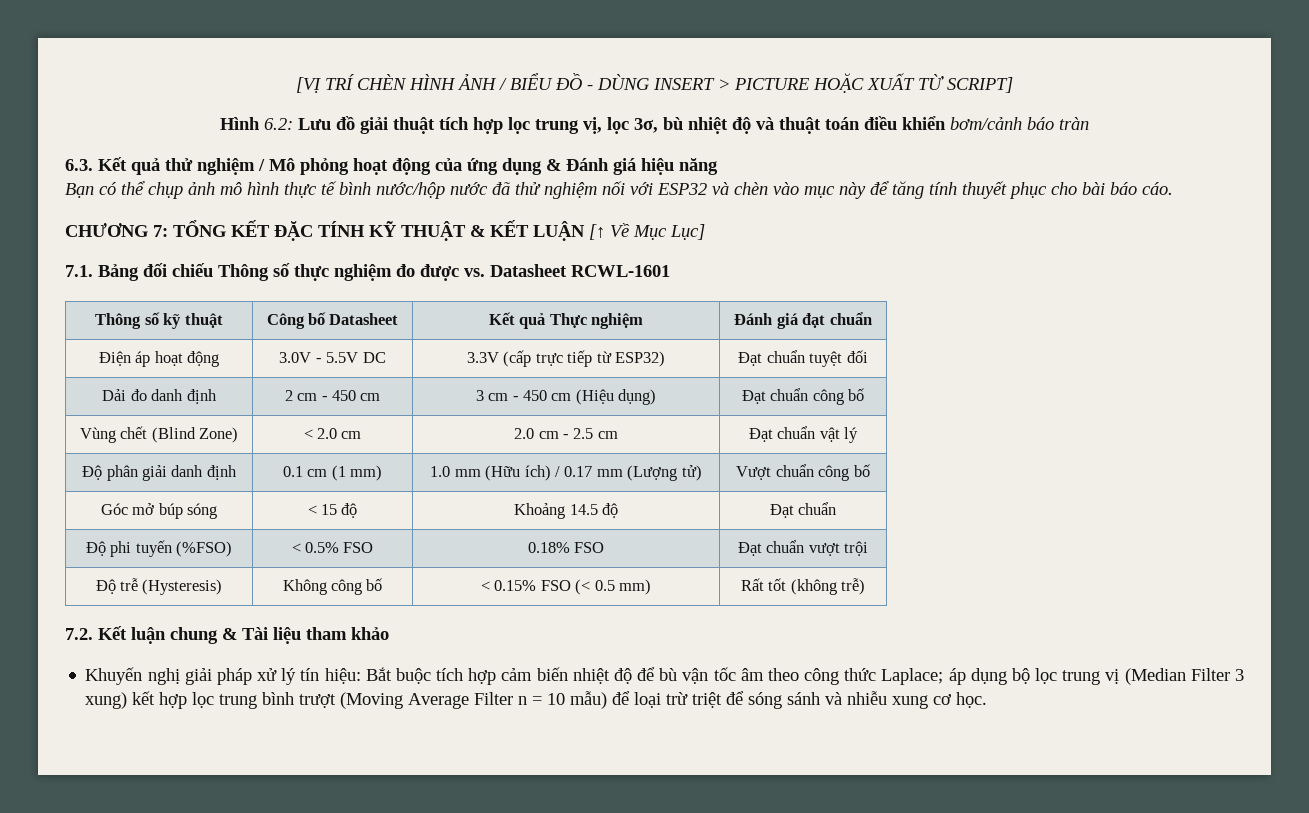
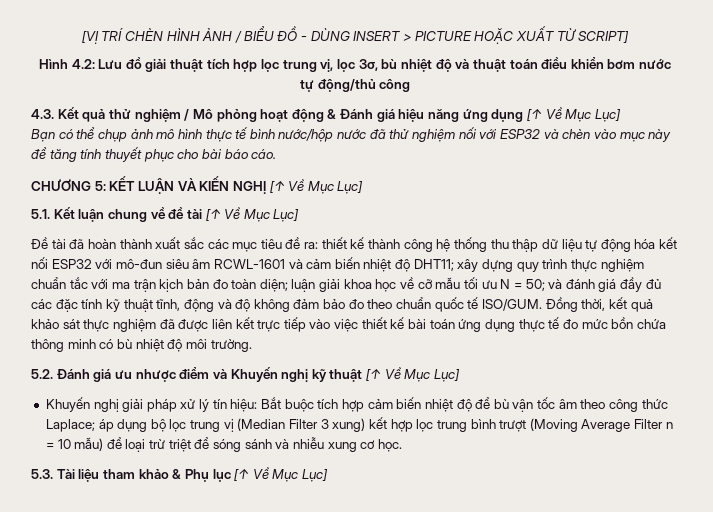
[264,118,293,130] 6.2: -> [71,59,95,69] 4.2:
[950,117,1089,130] [65,159,93,171] bơm/cảnh báo tràn // 6.3. -> [607,59,672,69] [299,79,411,92] [31,109,54,119] bơm nước tự động/thủ công // 4.3.
[435,158,542,175] của ứng dụng -> (324, 115) none
(718, 166) none -> [462,107,621,122] ứng dụng [↑ Về Mục Lục]
[153,220,705,241] [65,263,670,281] [95,312,223,329] [266,312,399,329] [488,312,644,329] [734,312,872,329] [98,351,220,367] [279,352,386,363] [466,350,666,367] [738,350,868,367] [102,389,217,404] [284,390,381,401] [475,389,657,405] [741,388,865,405] [79,426,239,443] [303,428,362,439] [514,428,618,439] [748,426,859,443] [82,465,237,481] [282,465,383,481] [430,465,702,481] [736,464,870,481] [100,503,218,519] [307,503,358,518] [514,503,618,519] [769,502,837,518] [85,540,233,557] [291,542,374,553] [527,542,605,553] [737,540,869,556] [95,578,223,595] [282,578,383,595] [480,579,652,595] [740,578,866,595] [65,626,389,644] 7: TỔNG KẾT ĐẶC TÍNH KỸ THUẬT & KẾT LUẬN [↑ Về Mục Lục] // 7.1. Bảng đối chiếu Thông số thực nghiệm đo được vs. Datasheet RCWL-1601 // Thông số kỹ thuật | Công bố Datasheet | Kết quả Thực nghiệm | Đánh giá đạt chuẩn // Điện áp hoạt động | 3.0V - 5.5V DC | 3.3V (cấp trực tiếp từ ESP32) | Đạt chuẩn tuyệt đối // Dải đo danh định | 2 cm - 450 cm | 3 cm - 450 cm (Hiệu dụng) | Đạt chuẩn công bố // Vùng chết (Blind Zone) | < 2.0 cm | 2.0 cm - 2.5 cm | Đạt chuẩn vật lý // Độ phân giải danh định | 0.1 cm (1 mm) | 1.0 mm (Hữu ích) / 0.17 mm (Lượng tử) | Vượt chuẩn công bố // Góc mở búp sóng | < 15 độ | Khoảng 14.5 độ | Đạt chuẩn // Độ phi tuyến (%FSO) | < 0.5% FSO | 0.18% FSO | Đạt chuẩn vượt trội // Độ trễ (Hysteresis) | Không công bố | < 0.15% FSO (< 0.5 mm) | Rất tốt (không trễ) // 7.2. Kết luận chung & Tài liệu tham khảo -> [94,176,364,194] [31,207,300,222] [31,237,678,252] [31,257,644,272] [31,277,661,292] [31,297,653,312] [31,317,666,332] [31,339,252,352] [31,367,461,382] 5: KẾT LUẬN VÀ KIẾN NGHỊ [↑ Về Mục Lục] // 5.1. Kết luận chung về đề tài [↑ Về Mục Lục] // Đề tài đã hoàn thành xuất sắc các mục tiêu đề ra: thiết kế thành công hệ thống thu thập dữ liệu tự động hóa kết nối ESP32 với mô-đun siêu âm RCWL-1601 và cảm biến nhiệt độ DHT11; xây dựng quy trình thực nghiệm chuẩn tắc với ma trận kịch bản đo toàn diện; luận giải khoa học về cỡ mẫu tối ưu N = 50; và đánh giá đầy đủ các đặc tính kỹ thuật tĩnh, động và độ không đảm bảo đo theo chuẩn quốc tế ISO/GUM. Đồng thời, kết quả khảo sát thực nghiệm đã được liên kết trực tiếp vào việc thiết kế bài toán ứng dụng thực tế đo mức bồn chứa thông minh có bù nhiệt độ môi trường. // 5.2. Đánh giá ưu nhược điểm và Khuyến nghị kỹ thuật [↑ Về Mục Lục]
(988, 700) none -> [31,467,329,482] // 5.3. Tài liệu tham khảo & Phụ lục [↑ Về Mục Lục]

